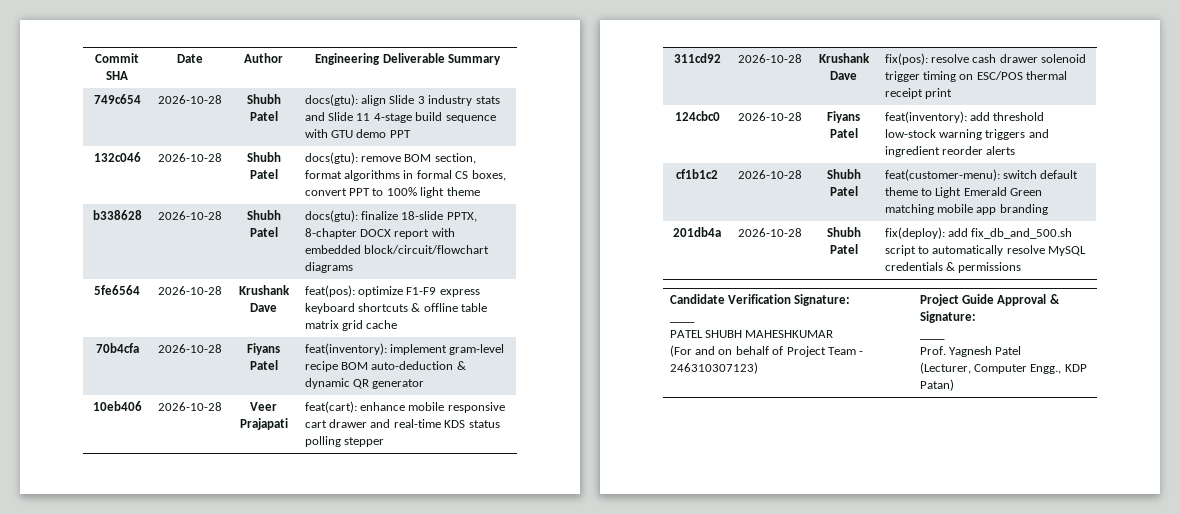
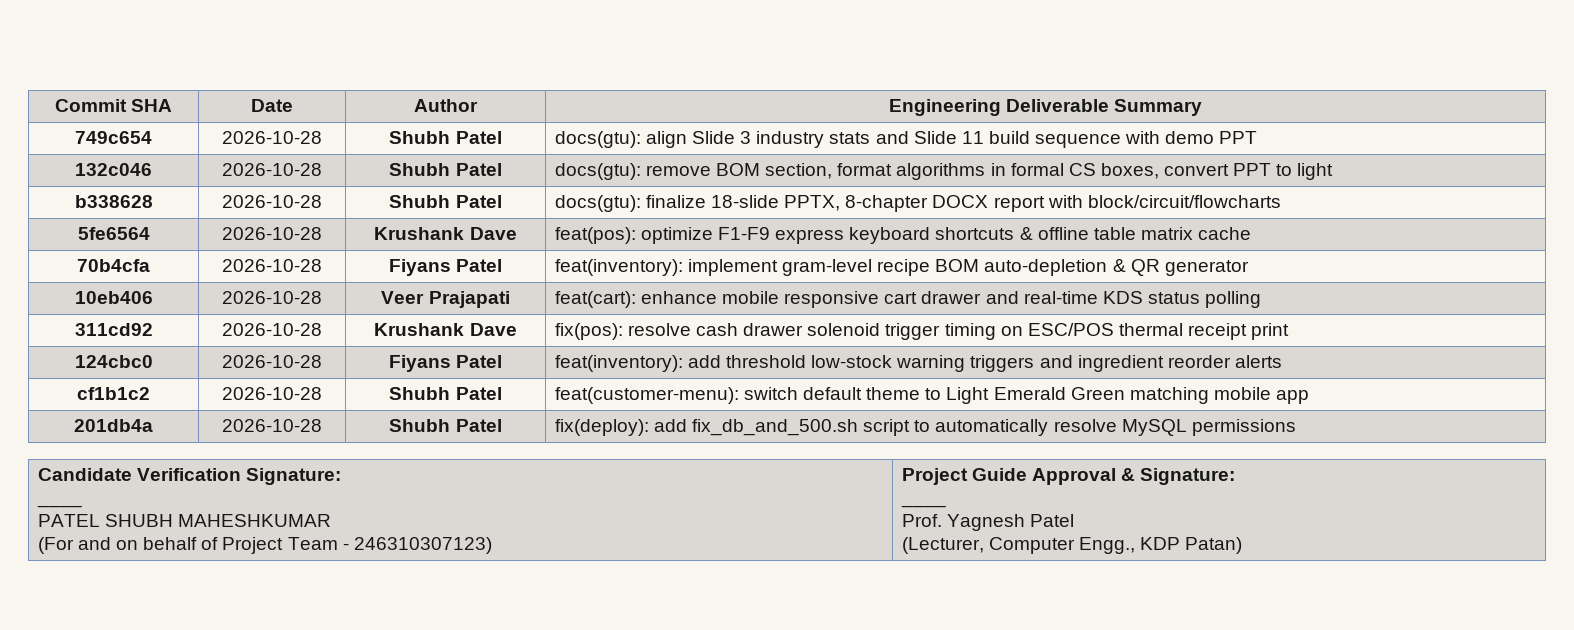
[373,113,412,123] 4-stage -> (984, 137) none
[331,130,354,138] GTU -> (1161, 137) none
[386,187,417,196] 100% -> (1293, 170) none
[446,187,480,196] theme -> (1334, 171) none
[304,245,490,254] [304,262,353,273] embedded block/circuit/flowchart diagrams -> [1087,195,1281,208] block/circuit/flowcharts
[342,320,364,331] grid -> (1193, 233) none
[371,361,466,370] [304,378,350,389] auto-deduction & dynamic -> [984,259,1126,276] auto-depletion &
[344,437,385,447] stepper -> (1262, 299) none
[999,204,1048,215] branding -> (1310, 397) none
[884,262,956,271] credentials & -> (1187, 427) none

